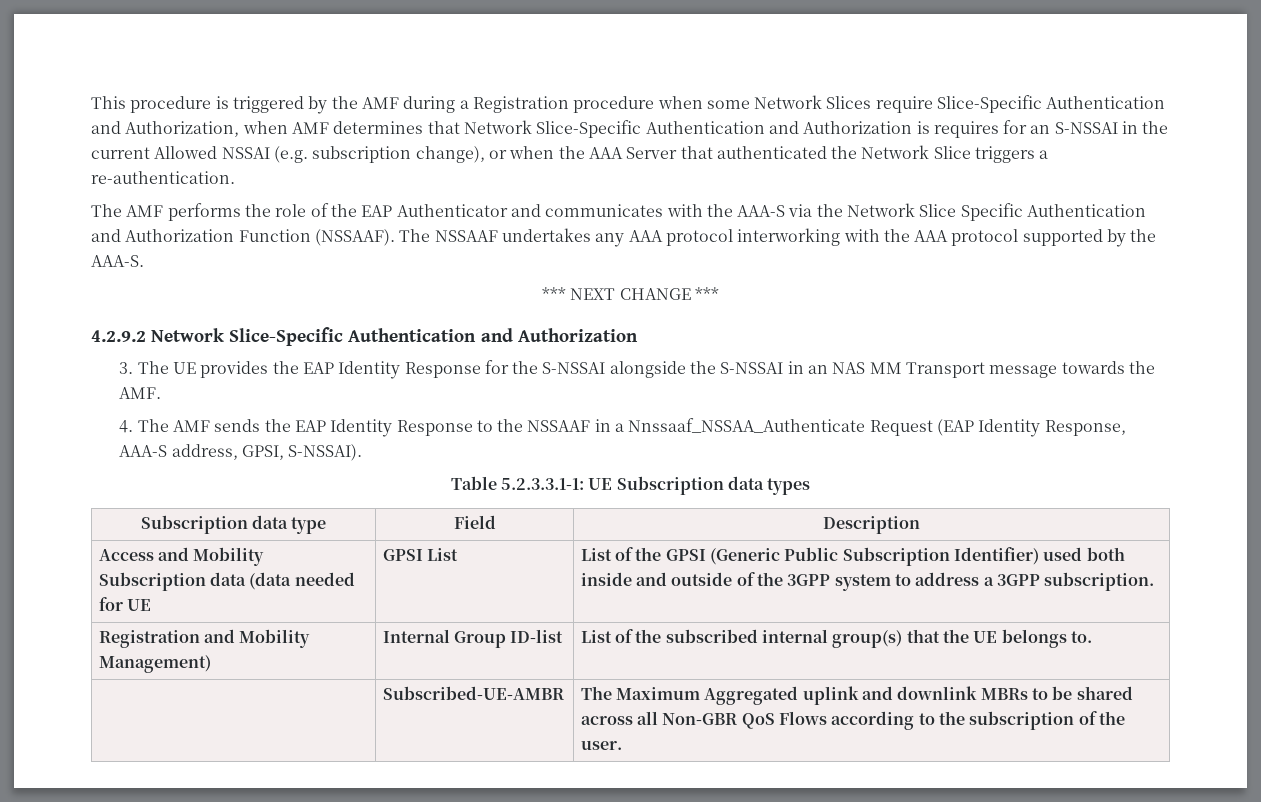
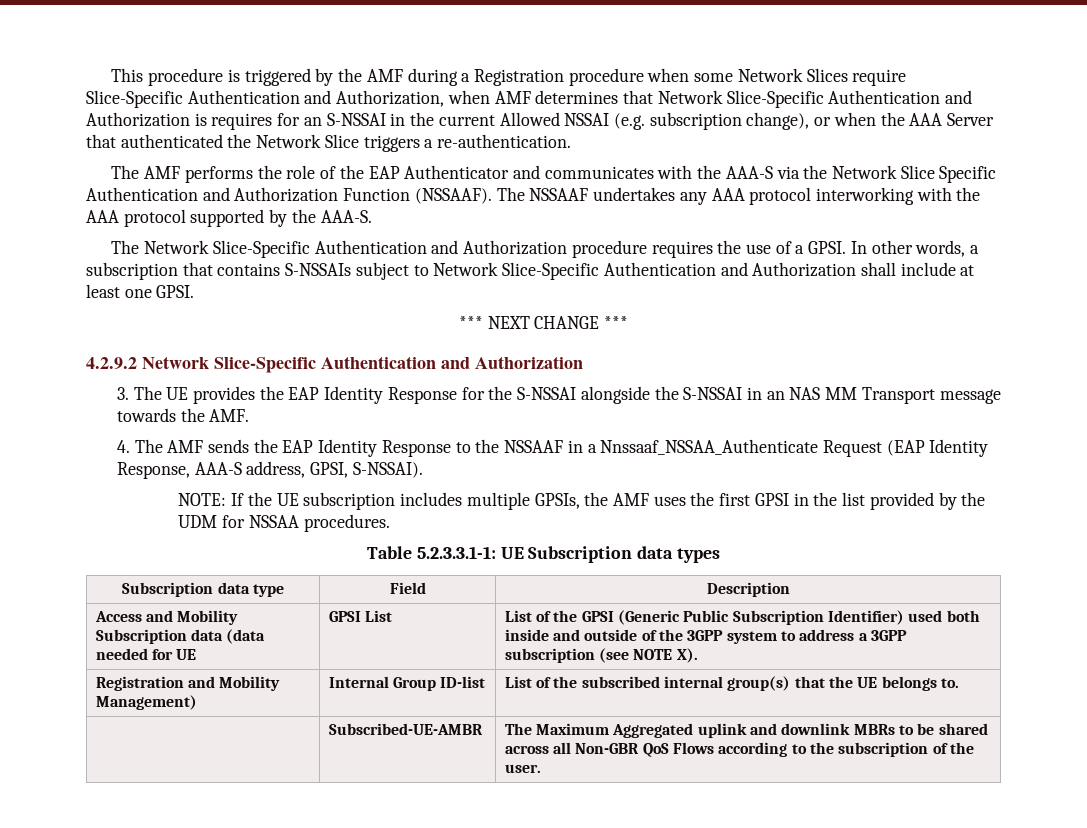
(144, 261) none -> [111,240,980,258] [86,262,975,280] [86,284,195,298] // The Network Slice-Specific Authentication and Authorization procedure requires the use of a GPSI. In other words, a subscription that contains S-NSSAIs subject to Network Slice-Specific Authentication and Authorization shall include at least one GPSI.
(363, 452) none -> [178,492,986,510] [178,514,390,532] // NOTE: If the UE subscription includes multiple GPSIs, the AMF uses the first GPSI in the list provided by the UDM for NSSAA procedures.
[1044,572,1155,591] subscription. -> [504,648,698,663] subscription (see NOTE X).

